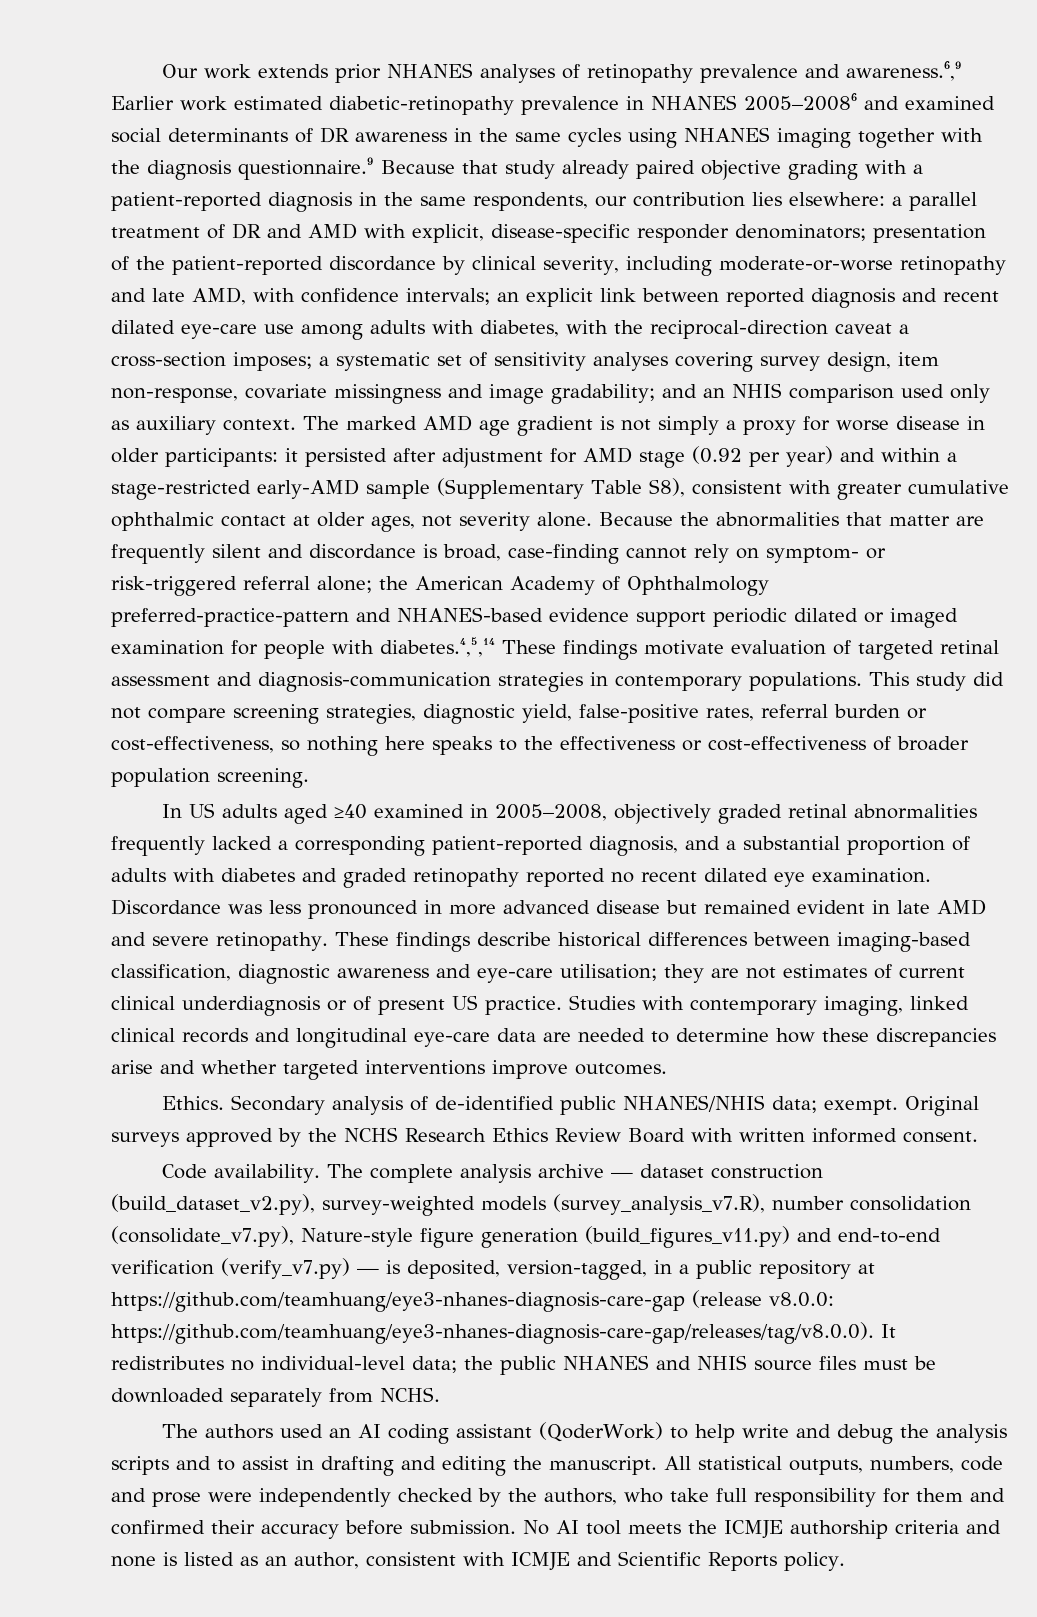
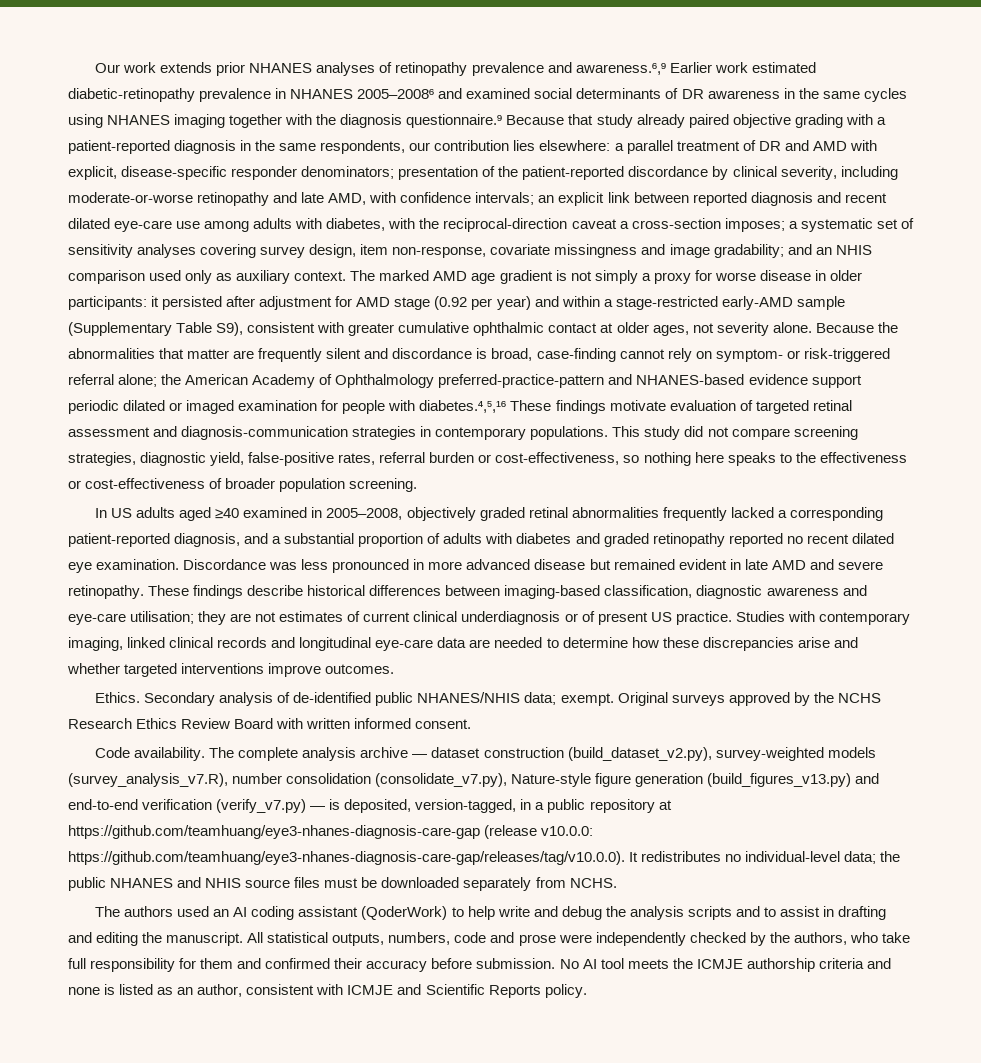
[648,478,685,497] S8), -> [216,322,244,336] S9),
[380,637,495,657] diabetes.⁴,⁵,¹⁴ -> [419,400,507,413] diabetes.⁴,⁵,¹⁶
[585,1226,790,1248] (build_figures_v11.py) -> [707,773,852,787] (build_figures_v13.py)
[769,1292,834,1307] [111,1322,874,1344] v8.0.0: https://github.com/teamhuang/eye3-nhanes-diagnosis-care-gap/releases/tag/v8.0.0). -> [541,826,594,836] [68,851,625,865] v10.0.0: https://github.com/teamhuang/eye3-nhanes-diagnosis-care-gap/releases/tag/v10.0.0).

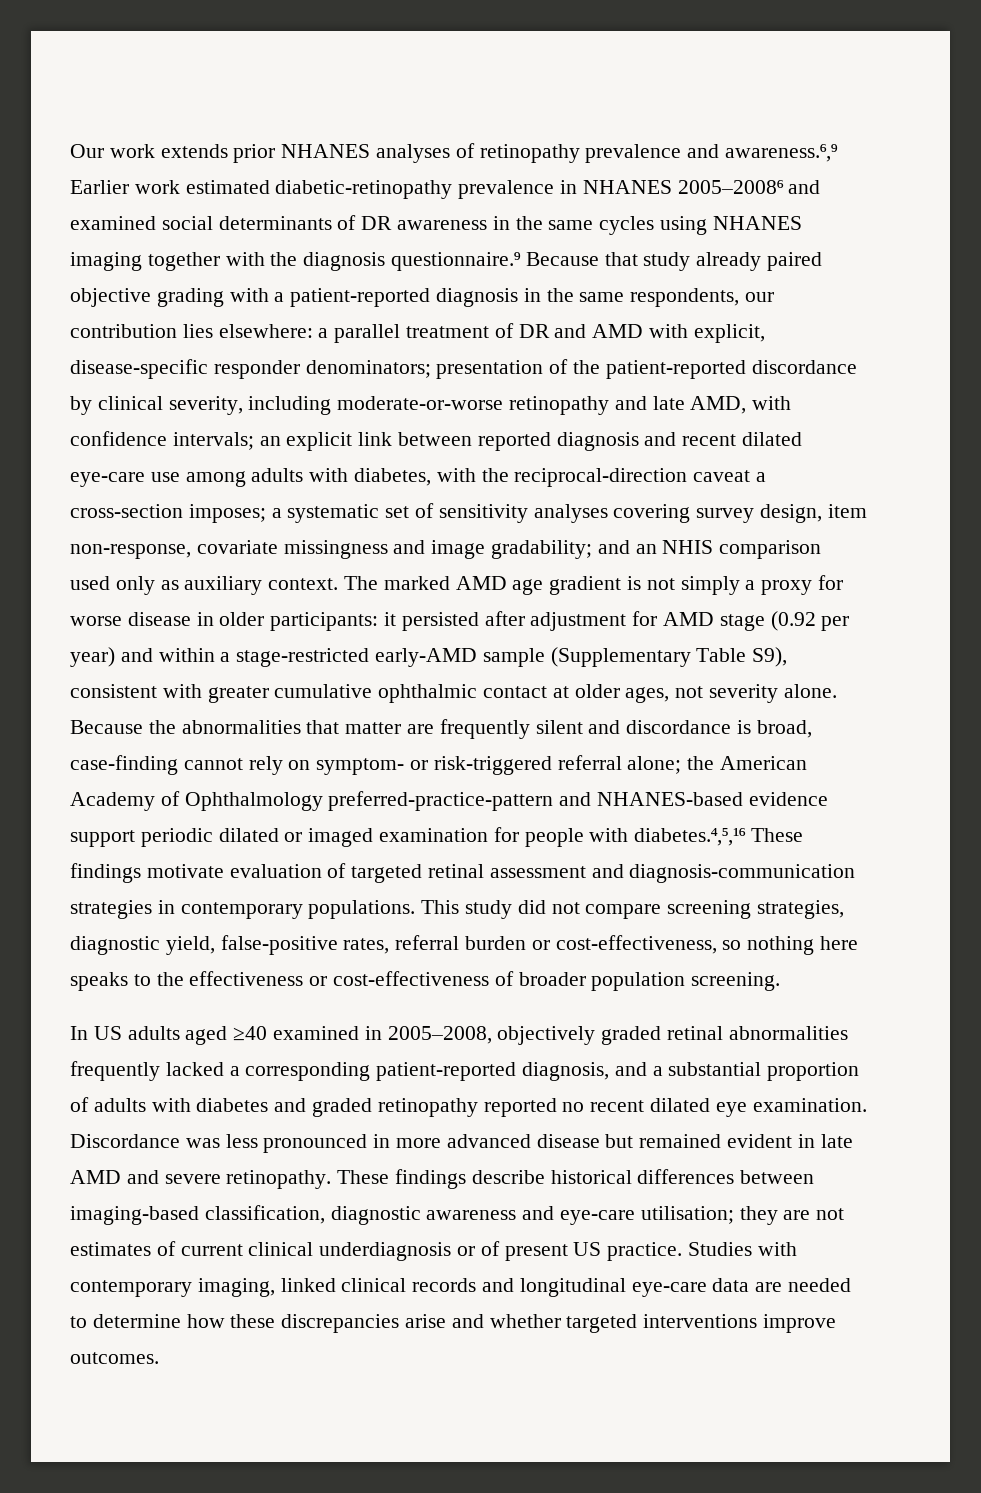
[95,692,881,706] [68,718,472,729] [95,747,876,761] [68,773,880,787] [68,799,672,813] [68,825,594,839] [68,851,901,865] [68,877,617,891] [95,906,887,920] [68,932,910,946] [68,958,891,972] [68,984,587,998] // Ethics. Secondary analysis of de-identified public NHANES/NHIS data; exempt. Original surveys approved by the NCHS Research Ethics Review Board with written informed consent. // Code availability. The complete analysis archive — dataset construction (build_dataset_v2.py), survey-weighted models (survey_analysis_v7.R), number consolidation (consolidate_v7.py), Nature-style figure generation (build_figures_v13.py) and end-to-end verification (verify_v7.py) — is deposited, version-tagged, in a public repository at https://github.com/teamhuang/eye3-nhanes-diagnosis-care-gap (release v10.0.0: https://github.com/teamhuang/eye3-nhanes-diagnosis-care-gap/releases/tag/v10.0.0). It redistributes no individual-level data; the public NHANES and NHIS source files must be downloaded separately from NCHS. // The authors used an AI coding assistant (QoderWork) to help write and debug the analysis scripts and to assist in drafting and editing the manuscript. All statistical outputs, numbers, code and prose were independently checked by the authors, who take full responsibility for them and confirmed their accuracy before submission. No AI tool meets the ICMJE authorship criteria and none is listed as an author, consistent with ICMJE and Scientific Reports policy. -> (159, 1358) none

